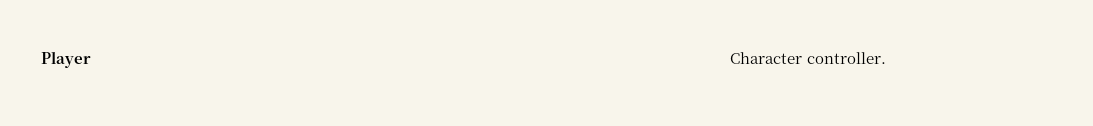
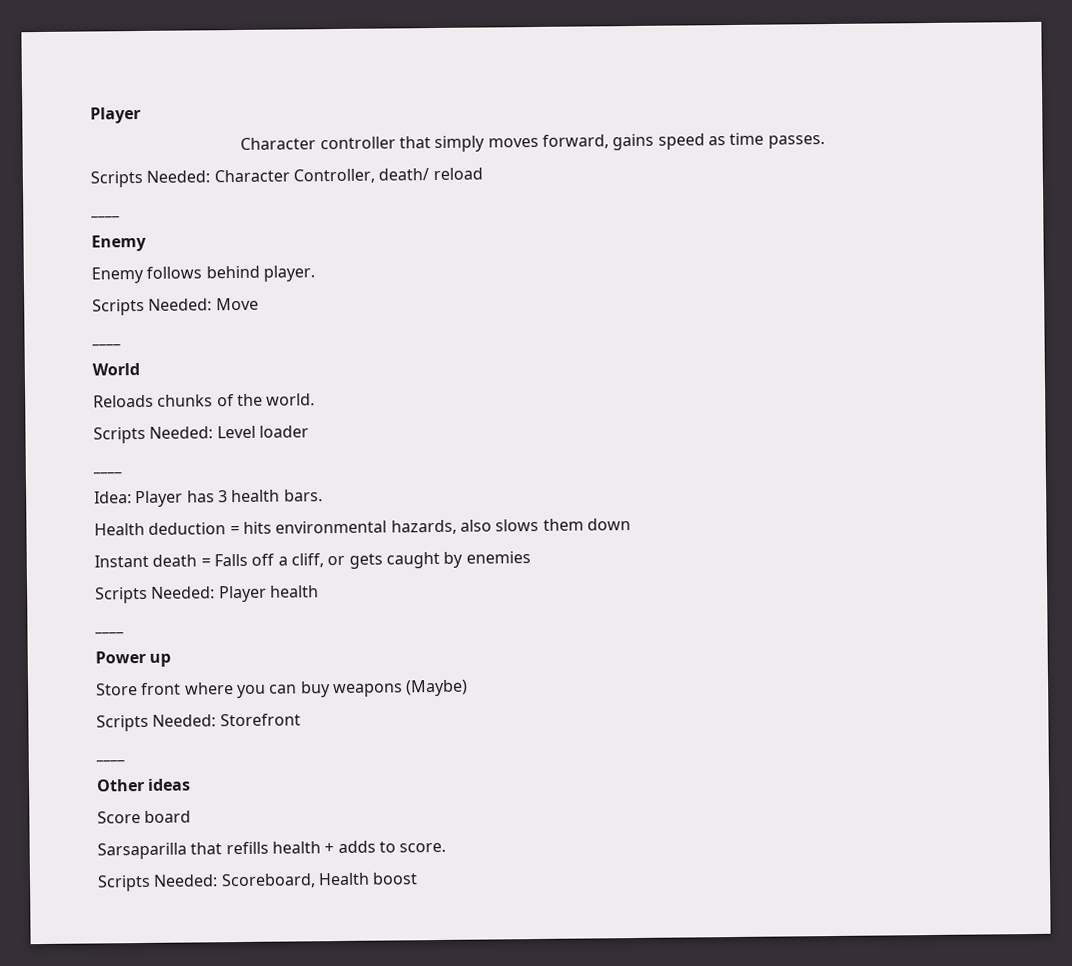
[806,52,886,64] controller. -> [319,132,825,153] [90,167,483,188] [90,215,120,219] [91,234,147,252] [91,265,315,284] [92,297,259,316] [91,343,121,347] [92,363,140,376] [93,393,316,408] [93,425,309,444] [92,471,122,475] [94,489,323,508] [94,518,631,536] [94,551,531,569] [95,585,319,604] [94,631,124,635] [95,650,172,667] [96,679,469,699] [96,713,301,732] [95,759,125,763] [96,778,192,792] [97,810,192,824] [97,840,447,860] [97,872,419,892] controller that simply moves forward, gains speed as time passes. // Scripts Needed: Character Controller, death/ reload // ____ // Enemy // Enemy follows behind player. // Scripts Needed: Move // ____ // World // Reloads chunks of the world. // Scripts Needed: Level loader // ____ // Idea: Player has 3 health bars. // Health deduction = hits environmental hazards, also slows them down // Instant death = Falls off a cliff, or gets caught by enemies // Scripts Needed: Player health // ____ // Power up // Store front where you can buy weapons (Maybe) // Scripts Needed: Storefront // ____ // Other ideas // Score board // Sarsaparilla that refills health + adds to score. // Scripts Needed: Scoreboard, Health boost

